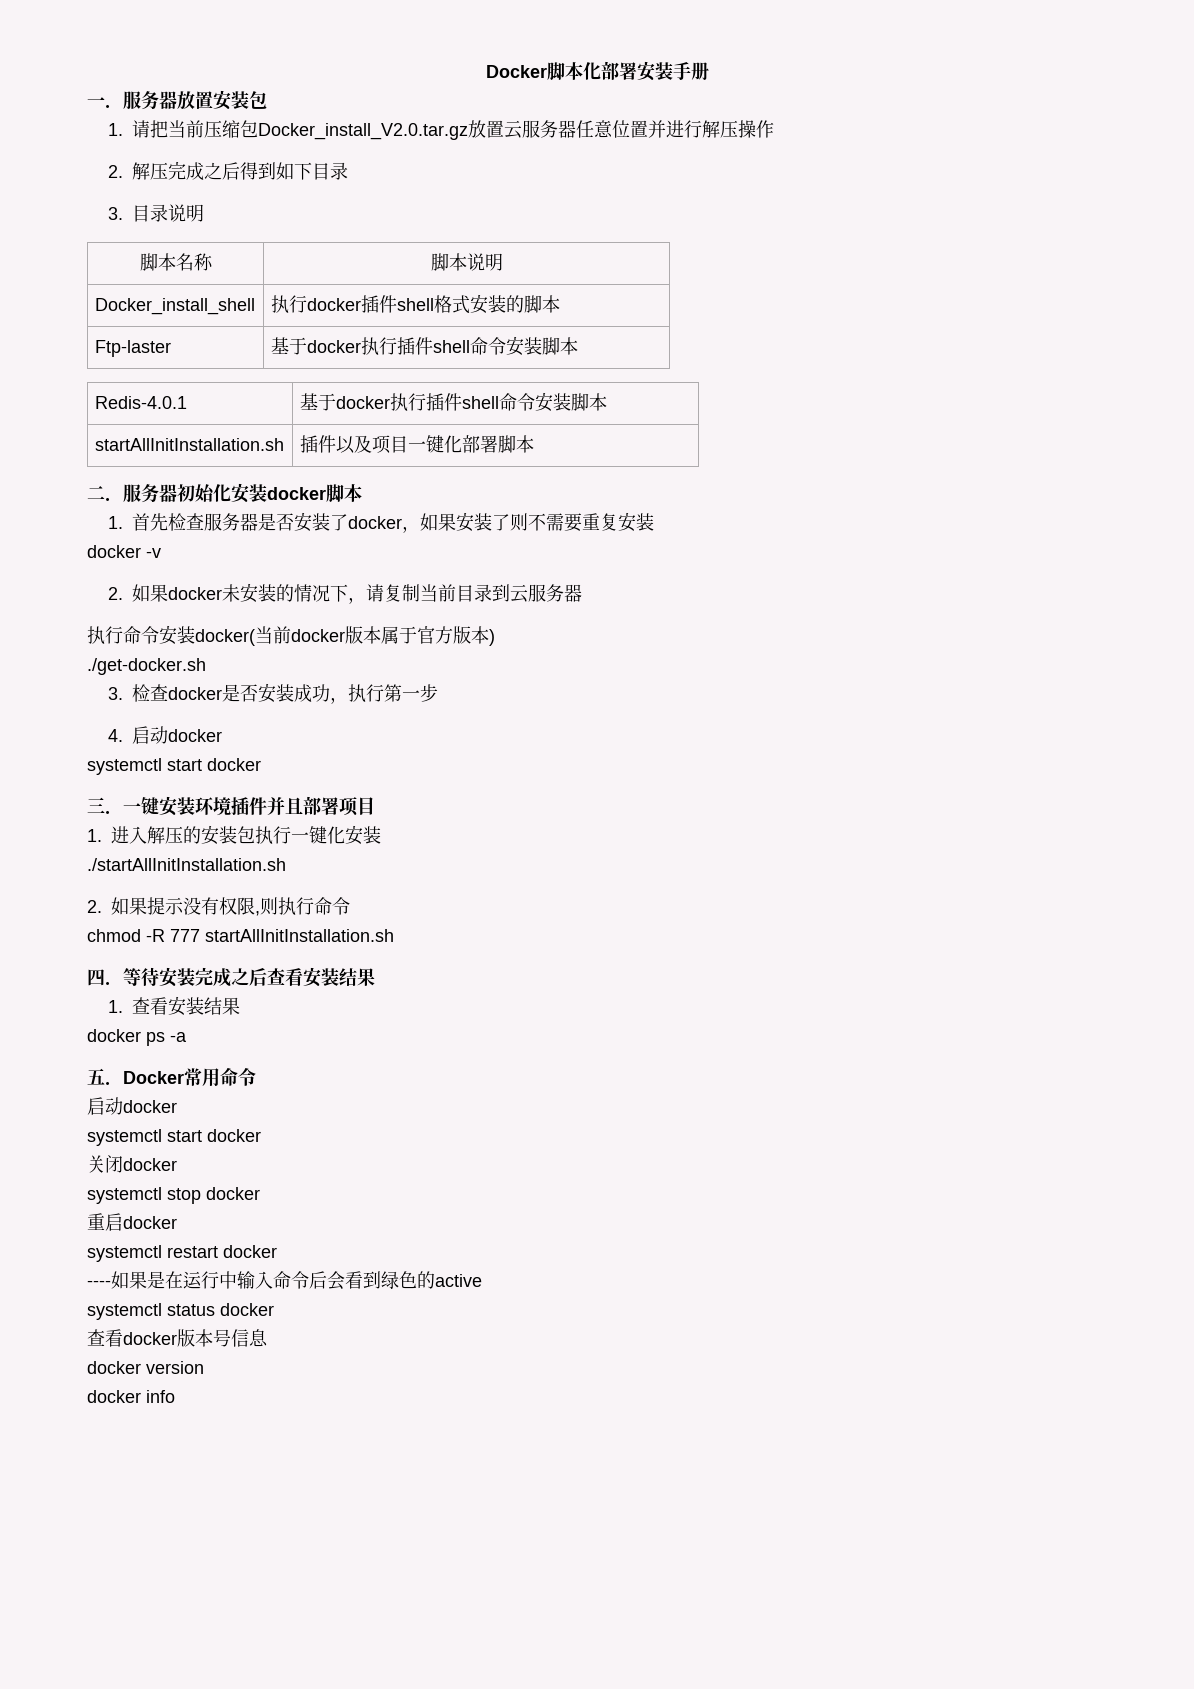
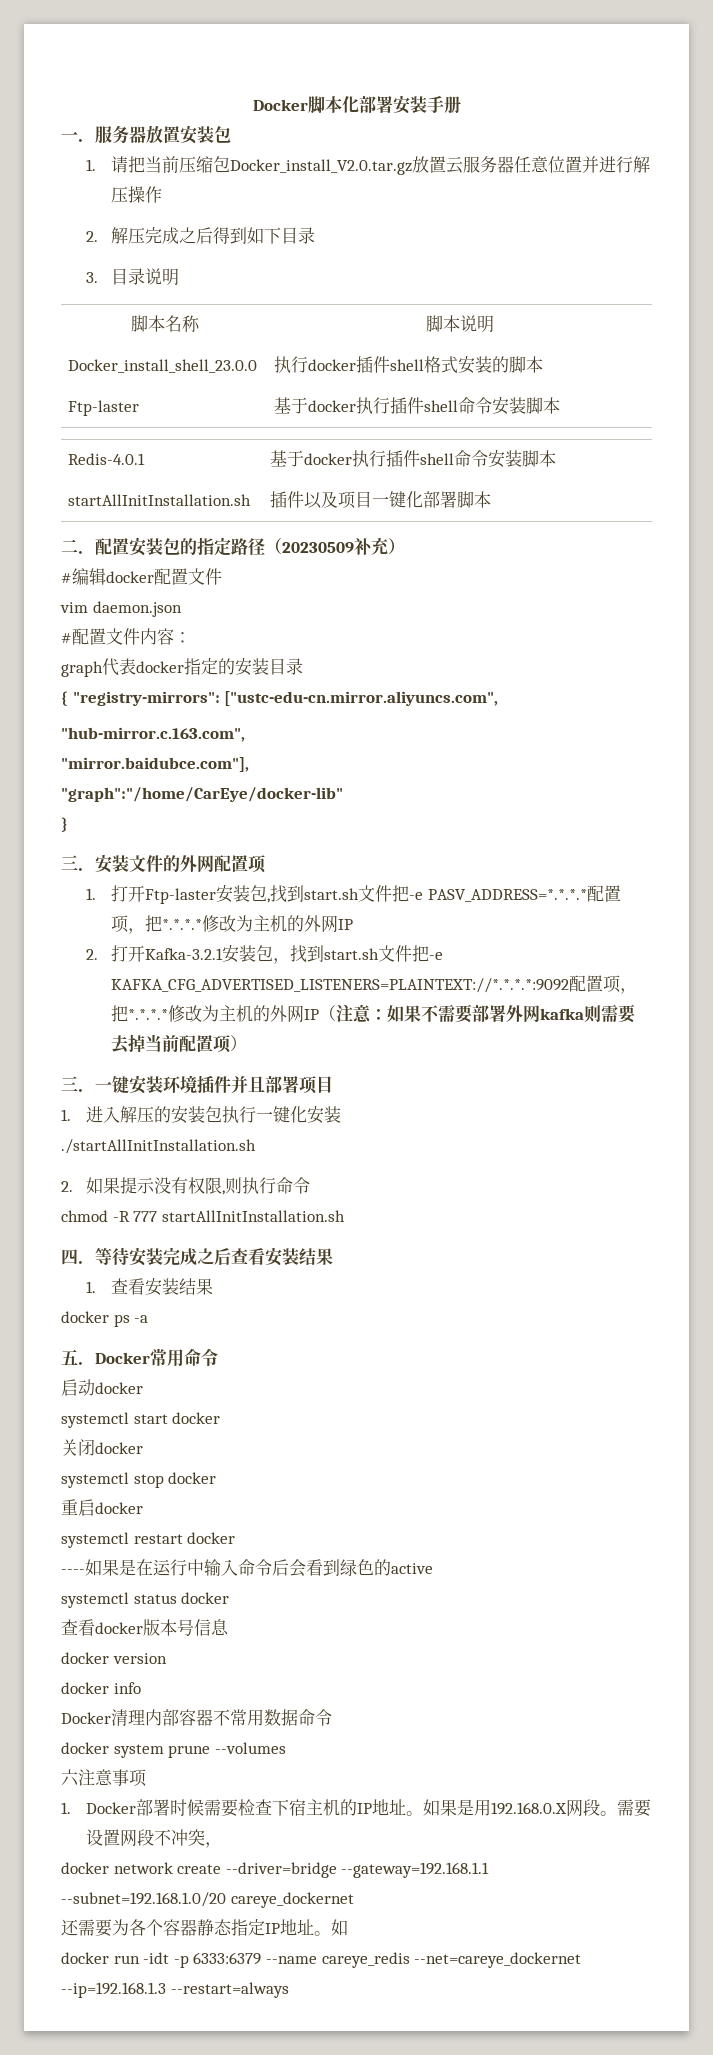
[94,298,255,315] Docker_install_shell -> [68,359,258,373] Docker_install_shell_23.0.0
[123,483,362,503] [108,512,655,533] [87,545,161,558] [108,583,583,604] [87,625,495,646] [87,658,206,675] [108,683,439,704] [108,726,223,744] [87,758,261,775] 服务器初始化安装docker脚本 // 1.首先检查服务器是否安装了docker，如果安装了则不需要重复安装 // docker -v // 2.如果docker未安装的情况下，请复制当前目录到云服务器 // 执行命令安装docker(当前docker版本属于官方版本) // ./get-docker.sh // 3.检查docker是否安装成功，执行第一步 // 4.启动docker // systemctl start docker -> [95,537,405,556] [61,568,222,585] [60,601,182,617] [61,628,191,645] [61,658,303,677] [61,691,499,706] [61,727,245,742] [61,757,249,772] [61,787,343,802] [61,817,68,832] [61,854,266,873] [86,885,621,904] [111,915,354,934] [86,945,444,964] [111,975,638,994] [111,1004,637,1023] [111,1034,248,1054] 配置安装包的指定路径（20230509补充） // #编辑docker配置文件 // vim daemon.json // #配置文件内容： // graph代表docker指定的安装目录 // { "registry-mirrors": ["ustc-edu-cn.mirror.aliyuncs.com", // "hub-mirror.c.163.com", // "mirror.baidubce.com"], // "graph":"/home/CarEye/docker-lib" // } // 三．安装文件的外网配置项 // 1.打开Ftp-laster安装包,找到start.sh文件把-e PASV_ADDRESS=*.*.*.*配置项，把*.*.*.*修改为主机的外网IP // 2.打开Kafka-3.2.1安装包，找到start.sh文件把-e KAFKA_CFG_ADVERTISED_LISTENERS=PLAINTEXT://*.*.*.*:9092配置项，把*.*.*.*修改为主机的外网IP（注意：如果不需要部署外网kafka则需要去掉当前配置项）
(175, 1396) none -> [61,1709,332,1726] [61,1742,286,1758] [61,1769,147,1787] [61,1799,652,1817] [86,1829,223,1848] [61,1862,490,1878] [61,1892,354,1908] [61,1919,348,1937] [61,1952,582,1968] [61,1982,289,1998] // Docker清理内部容器不常用数据命令 // docker system prune --volumes // 六注意事项 // 1. Docker部署时候需要检查下宿主机的IP地址。如果是用192.168.0.X网段。需要设置网段不冲突， // docker network create --driver=bridge --gateway=192.168.1.1 --subnet=192.168.1.0/20 careye_dockernet // 还需要为各个容器静态指定IP地址。如 // docker run -idt -p 6333:6379 --name careye_redis --net=careye_dockernet --ip=192.168.1.3 --restart=always

